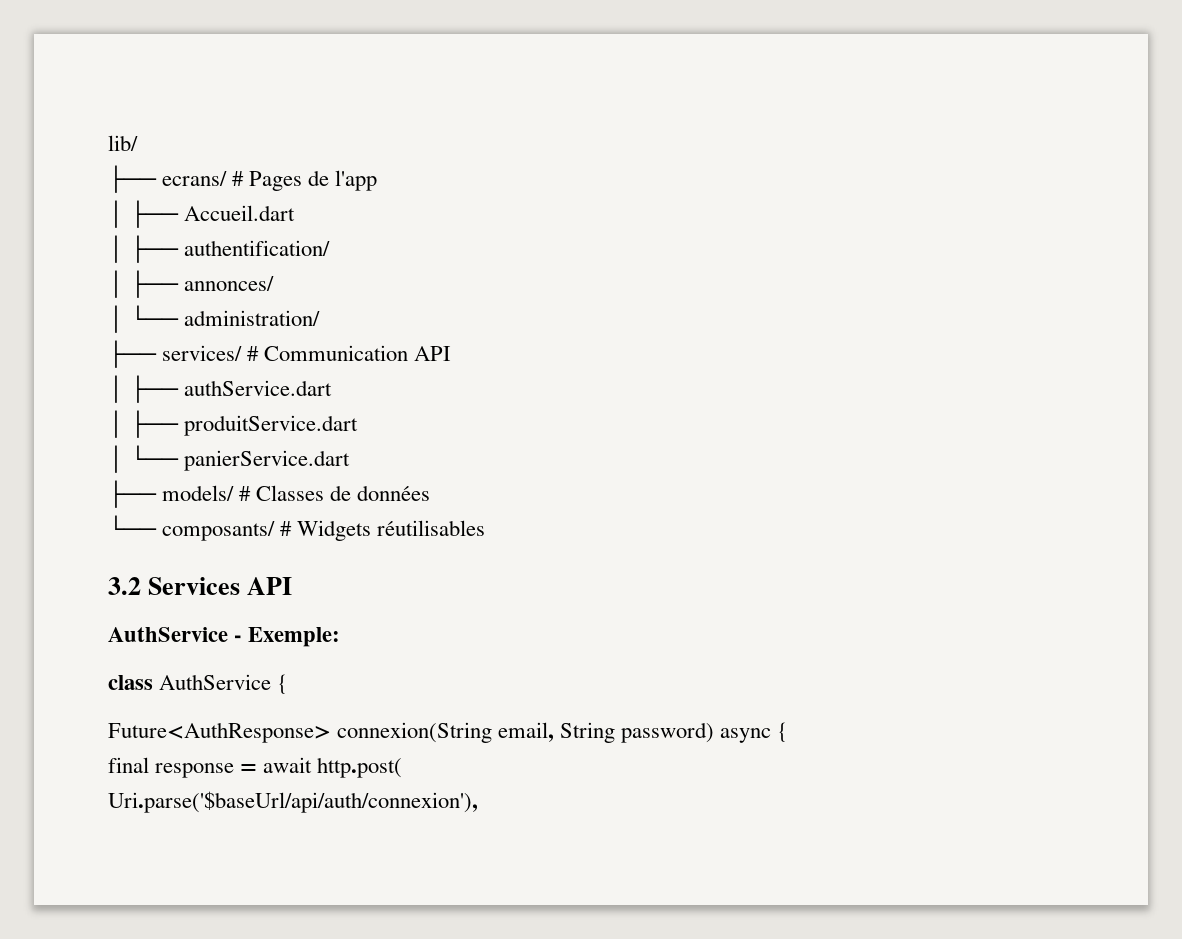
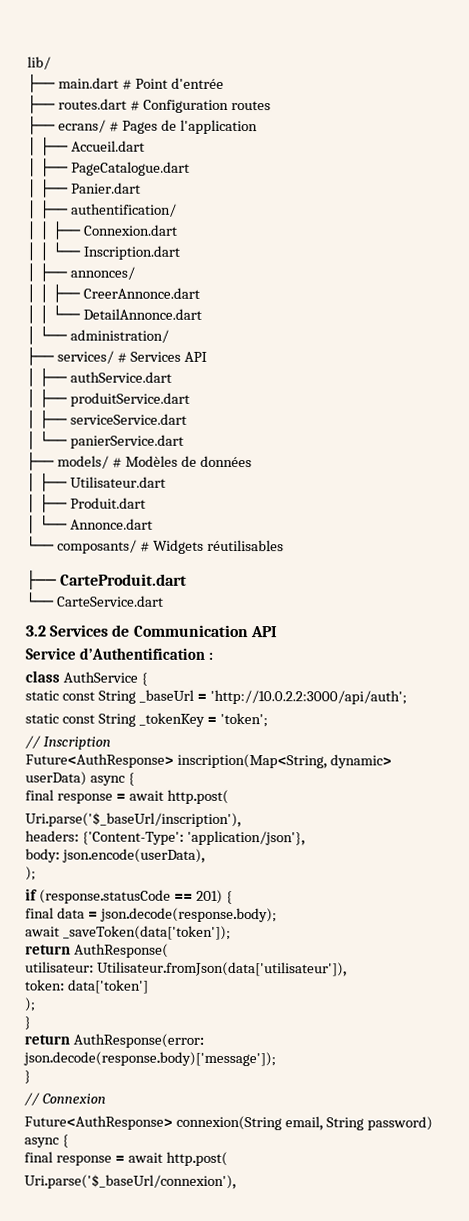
(138, 143) none -> [27,73,224,93] [27,94,271,114] // ├── main.dart # Point d'entrée // ├── routes.dart # Configuration routes
[335,170,378,191] l'app -> [179,119,258,135] l'application
[184,240,331,256] [108,270,275,298] authentification/ // │ ├── annonces/ -> [70,161,190,176] [27,178,141,198] [27,199,177,219] [26,220,178,240] [26,241,180,261] [26,262,135,282] [26,283,200,303] [26,304,202,324] PageCatalogue.dart // │ ├── Panier.dart // │ ├── authentification/ // │ │ ├── Connexion.dart // │ │ └── Inscription.dart // │ ├── annonces/ // │ │ ├── CreerAnnonce.dart // │ │ └── DetailAnnonce.dart
[264,345,409,361] Communication -> [129,351,181,362] Services
(359, 425) none -> [26,409,187,429] // │ ├── serviceService.dart
[256,485,325,501] Classes -> [124,455,178,467] Modèles
(431, 493) none -> [26,472,166,492] [26,493,146,513] [26,514,153,534] // │ ├── Utilisateur.dart // │ ├── Produit.dart // │ └── Annonce.dart
(486, 528) none -> [26,569,188,590] [26,591,164,607] // ├── CarteProduit.dart // └── CarteService.dart
[247,577,293,595] [108,627,341,647] API // AuthService - Exemple: -> [111,624,277,638] [25,647,213,660] de Communication API // Service d’Authentification :
(289, 684) none -> [25,689,407,705] [25,712,268,728] [25,735,111,750] [25,753,392,769] [25,771,135,786] [25,789,229,804] [25,812,241,828] [25,830,305,846] [25,848,205,863] [25,866,36,881] [25,888,233,904] [25,907,277,923] [25,925,231,940] [25,943,169,958] [25,961,347,977] [25,979,149,994] [24,997,35,1012] [24,1016,31,1030] [24,1033,204,1048] [23,1051,276,1067] [24,1070,31,1084] [24,1092,106,1106] // static const String _baseUrl = 'http://10.0.2.2:3000/api/auth'; // static const String _tokenKey = 'token'; // // Inscription // Future<AuthResponse> inscription(Map<String, dynamic> userData) async { // final response = await http.post( // Uri.parse('$_baseUrl/inscription'), // headers: {'Content-Type': 'application/json'}, // body: json.encode(userData), // ); // if (response.statusCode == 201) { // final data = json.decode(response.body); // await _saveToken(data['token']); // return AuthResponse( // utilisateur: Utilisateur.fromJson(data['utilisateur']), // token: data['token'] // ); // } // return AuthResponse(error: json.decode(response.body)['message']); // } // // Connexion
[108,791,478,813] Uri.parse('$baseUrl/api/auth/connexion'), -> [24,1174,236,1190] Uri.parse('$_baseUrl/connexion'),

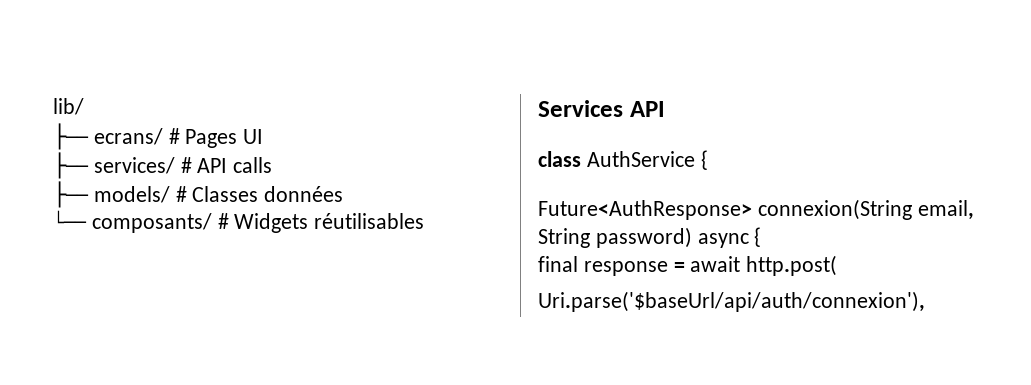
[57,77,224,90] [27,94,271,114] [27,115,258,135] [27,136,145,156] [27,157,190,177] [27,178,141,198] [27,199,177,219] [26,220,178,240] [26,241,180,261] [26,262,135,282] [26,283,200,303] [26,304,202,324] [26,325,169,345] main.dart # Point d'entrée // ├── routes.dart # Configuration routes // ├── ecrans/ # Pages de l'application // │ ├── Accueil.dart // │ ├── PageCatalogue.dart // │ ├── Panier.dart // │ ├── authentification/ // │ │ ├── Connexion.dart // │ │ └── Inscription.dart // │ ├── annonces/ // │ │ ├── CreerAnnonce.dart // │ │ └── DetailAnnonce.dart // │ └── administration/ -> [93,128,264,148] ecrans/ # Pages UI
[129,351,207,362] [26,367,172,387] [26,388,190,408] [26,409,187,429] [26,430,184,450] Services API // │ ├── authService.dart // │ ├── produitService.dart // │ ├── serviceService.dart // │ └── panierService.dart -> [197,157,273,173] API calls
[124,455,197,467] Modèles de -> [192,186,259,202] Classes
[26,472,166,492] [26,493,146,513] [26,514,153,534] // │ ├── Utilisateur.dart // │ ├── Produit.dart // │ └── Annonce.dart -> (344, 194) none
[26,569,188,590] [26,591,164,607] [25,624,277,638] [25,647,213,660] [25,670,148,686] [25,689,407,705] [25,712,268,728] [25,735,111,750] [25,753,392,769] [25,771,135,786] [25,789,229,804] [25,812,241,828] [25,830,305,846] [25,848,205,863] [25,866,36,881] [25,888,233,904] [25,907,277,923] [25,925,231,940] [25,943,169,958] [25,961,347,977] [25,979,149,994] [24,997,35,1012] [24,1016,31,1030] [24,1033,204,1048] [23,1051,276,1067] [24,1070,31,1084] [24,1092,106,1106] ├── CarteProduit.dart // └── CarteService.dart // 3.2 Services de Communication API // Service d’Authentification : // class AuthService { // static const String _baseUrl = 'http://10.0.2.2:3000/api/auth'; // static const String _tokenKey = 'token'; // // Inscription // Future<AuthResponse> inscription(Map<String, dynamic> userData) async { // final response = await http.post( // Uri.parse('$_baseUrl/inscription'), // headers: {'Content-Type': 'application/json'}, // body: json.encode(userData), // ); // if (response.statusCode == 201) { // final data = json.decode(response.body); // await _saveToken(data['token']); // return AuthResponse( // utilisateur: Utilisateur.fromJson(data['utilisateur']), // token: data['token'] // ); // } // return AuthResponse(error: json.decode(response.body)['message']); // } // // Connexion -> [538,100,665,117] [538,150,708,170] Services API // class AuthService {
[24,1174,236,1190] Uri.parse('$_baseUrl/connexion'), -> [538,291,925,312] Uri.parse('$baseUrl/api/auth/connexion'),

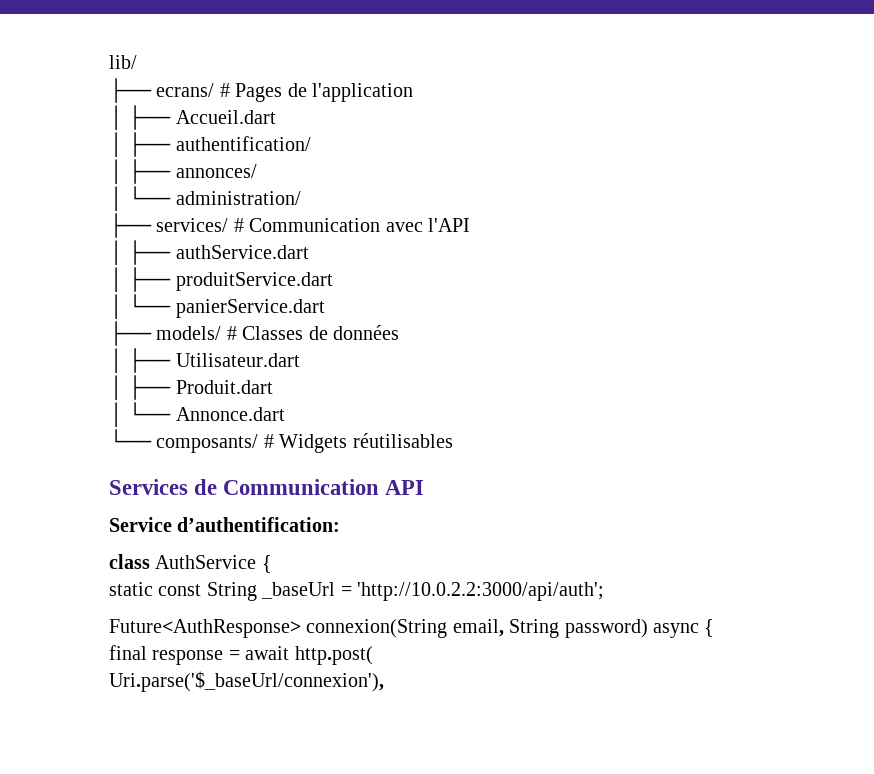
[243,129,264,144] [53,152,273,179] UI // ├── services/ # API calls -> [287,83,413,102] [109,105,276,130] [109,132,311,157] [109,159,257,184] [109,186,301,211] [109,213,470,238] [109,240,309,265] [109,267,333,292] [109,294,325,319] de l'application // │ ├── Accueil.dart // │ ├── authentification/ // │ ├── annonces/ // │ └── administration/ // ├── services/ # Communication avec l'API // │ ├── authService.dart // │ ├── produitService.dart // │ └── panierService.dart
(259, 194) none -> [308,326,328,340] de
(344, 194) none -> [109,348,300,373] [109,375,273,400] [109,402,285,427] // │ ├── Utilisateur.dart // │ ├── Produit.dart // │ └── Annonce.dart
[629,101,665,117] API -> [194,479,425,495] [109,517,341,532] de Communication API // Service d’authentification:
(708, 160) none -> [109,582,604,601] // static const String _baseUrl = 'http://10.0.2.2:3000/api/auth';
[538,291,925,312] Uri.parse('$baseUrl/api/auth/connexion'), -> [109,671,384,692] Uri.parse('$_baseUrl/connexion'),

